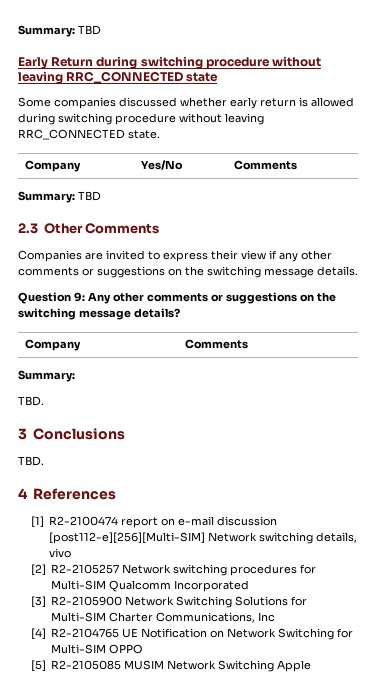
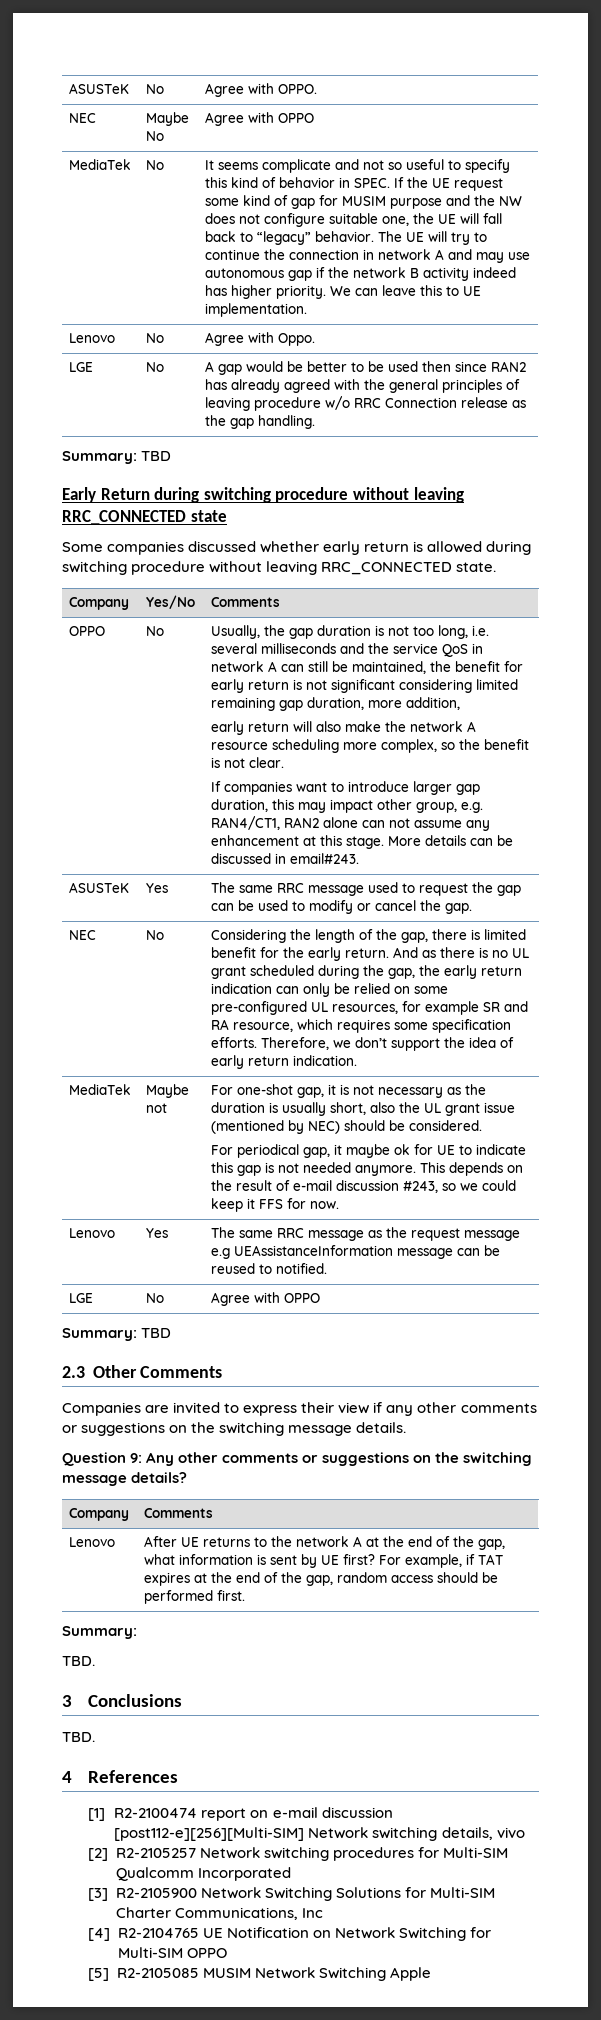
(18, 31) none -> [69,83,130,94] [146,84,165,94] [205,83,318,97] [69,113,97,123] [146,112,190,126] [146,131,165,141] [205,112,315,126] [69,159,132,170] [146,160,165,170] [205,159,511,173] [205,177,504,191] [205,195,523,209] [205,213,503,227] [205,231,488,245] [205,249,531,263] [205,267,517,281] [205,285,482,299] [205,303,308,317] [69,333,116,343] [146,333,165,343] [205,332,316,346] [69,362,94,372] [146,362,165,372] [205,361,527,375] [205,379,521,393] [205,396,527,411] [205,415,316,429] ASUSTeK | No | Agree with OPPO. // NEC | Maybe No | Agree with OPPO // MediaTek | No | It seems complicate and not so useful to specify this kind of behavior in SPEC. If the UE request some kind of gap for MUSIM purpose and the NW does not configure suitable one, the UE will fall back to “legacy” behavior. The UE will try to continue the connection in network A and may use autonomous gap if the network B activity indeed has higher priority. We can leave this to UE implementation. // Lenovo | No | Agree with Oppo. // LGE | No | A gap would be better to be used then since RAN2 has already agreed with the general principles of leaving procedure w/o RRC Connection release as the gap handling. //
(298, 165) none -> [69,626,106,636] [146,626,165,636] [211,625,490,639] [211,643,484,657] [211,661,524,674] [211,679,519,693] [211,697,461,711] [211,721,477,735] [211,739,530,753] [211,757,285,768] [211,781,481,795] [211,799,484,813] [211,816,491,831] [211,835,514,849] [211,853,360,864] [69,882,130,893] [146,883,169,893] [211,882,522,896] [211,900,473,914] [69,930,97,940] [146,930,165,940] [211,929,527,943] [211,947,530,961] [211,965,523,979] [211,983,449,997] [211,1001,529,1015] [211,1019,512,1033] [211,1037,515,1051] [211,1055,358,1069] [69,1084,132,1095] [146,1084,190,1098] [146,1103,168,1113] [211,1084,487,1098] [211,1102,516,1116] [211,1120,483,1134] [211,1144,527,1158] [211,1162,524,1176] [211,1180,517,1193] [211,1198,340,1212] [69,1228,116,1238] [146,1228,169,1238] [211,1227,521,1241] [211,1245,501,1259] [211,1263,328,1274] [69,1293,94,1303] [146,1293,165,1303] [211,1292,321,1306] // OPPO | No | Usually, the gap duration is not too long, i.e. several milliseconds and the service QoS in network A can still be maintained, the benefit for early return is not significant considering limited remaining gap duration, more addition, // early return will also make the network A resource scheduling more complex, so the benefit is not clear. // If companies want to introduce larger gap duration, this may impact other group, e.g. RAN4/CT1, RAN2 alone can not assume any enhancement at this stage. More details can be discussed in email#243. // ASUSTeK | Yes | The same RRC message used to request the gap can be used to modify or cancel the gap. // NEC | No | Considering the length of the gap, there is limited benefit for the early return. And as there is no UL grant scheduled during the gap, the early return indication can only be relied on some pre-configured UL resources, for example SR and RA resource, which requires some specification efforts. Therefore, we don’t support the idea of early return indication. // MediaTek | Maybe not | For one-shot gap, it is not necessary as the duration is usually short, also the UL grant issue (mentioned by NEC) should be considered. // For periodical gap, it maybe ok for UE to indicate this gap is not needed anymore. This depends on the result of e-mail discussion #243, so we could keep it FFS for now. // Lenovo | Yes | The same RRC message as the request message e.g UEAssistanceInformation message can be reused to notified. // LGE | No | Agree with OPPO
(249, 344) none -> [69,1537,116,1547] [144,1536,506,1550] [144,1554,504,1568] [144,1572,499,1586] [144,1590,246,1604] // Lenovo | After UE returns to the network A at the end of the gap, what information is sent by UE first? For example, if TAT expires at the end of the gap, random access should be performed first.

